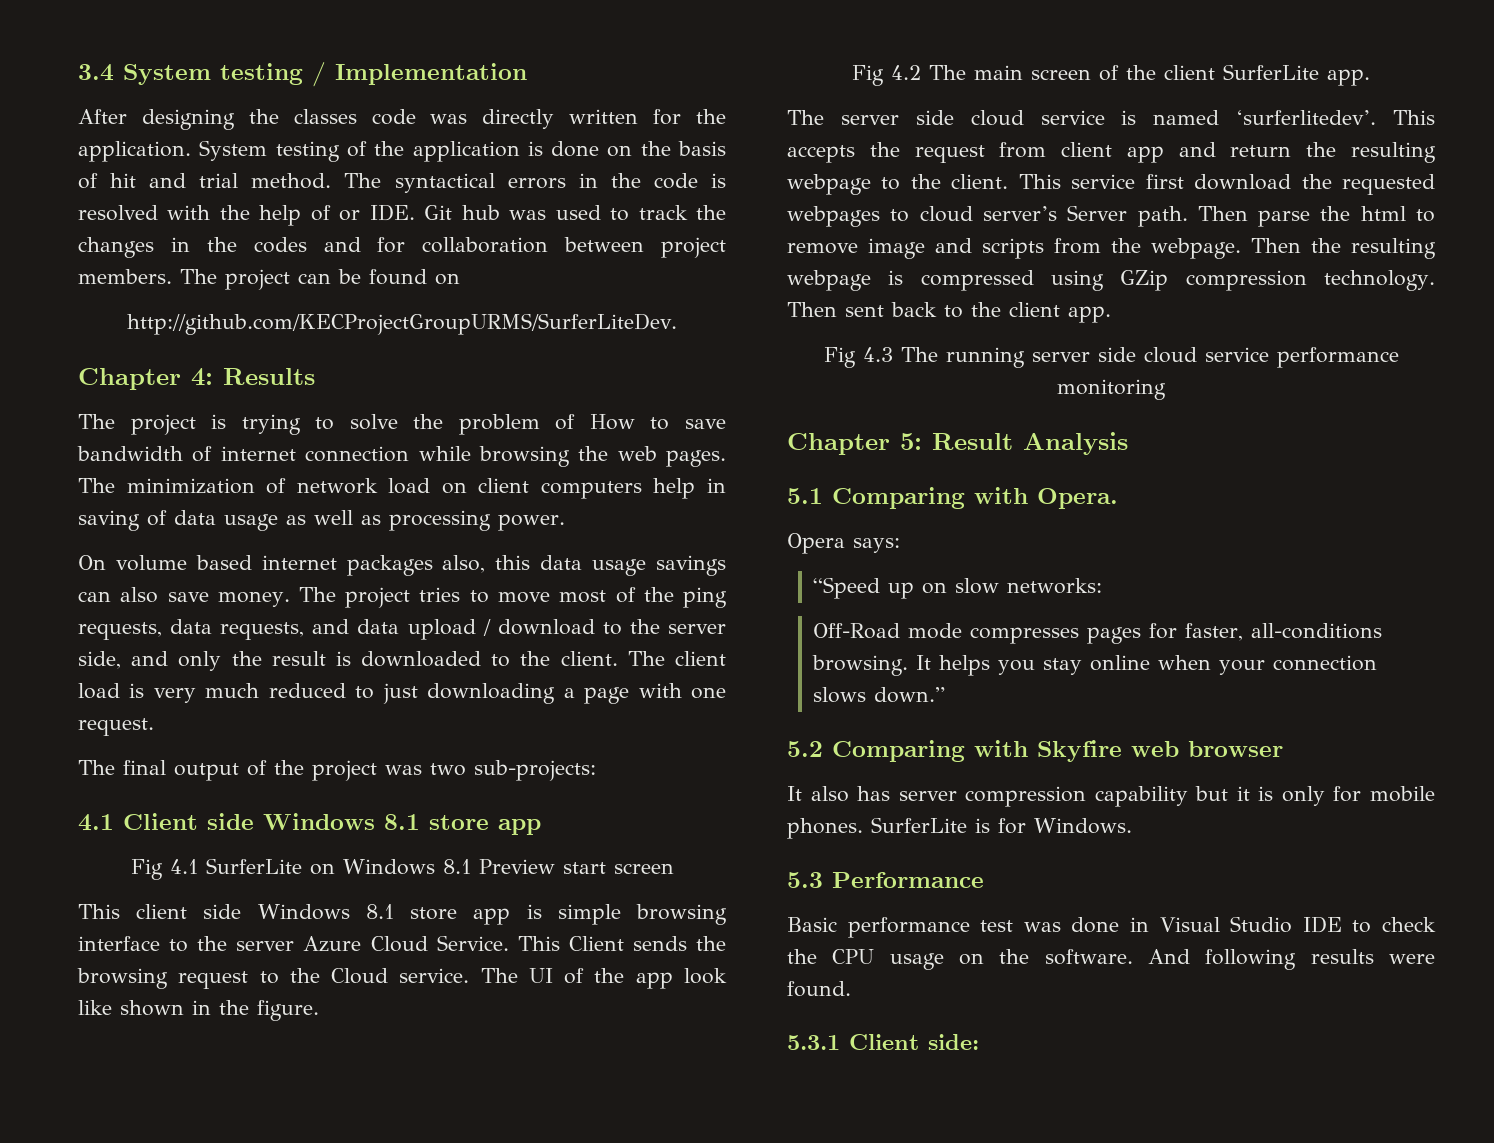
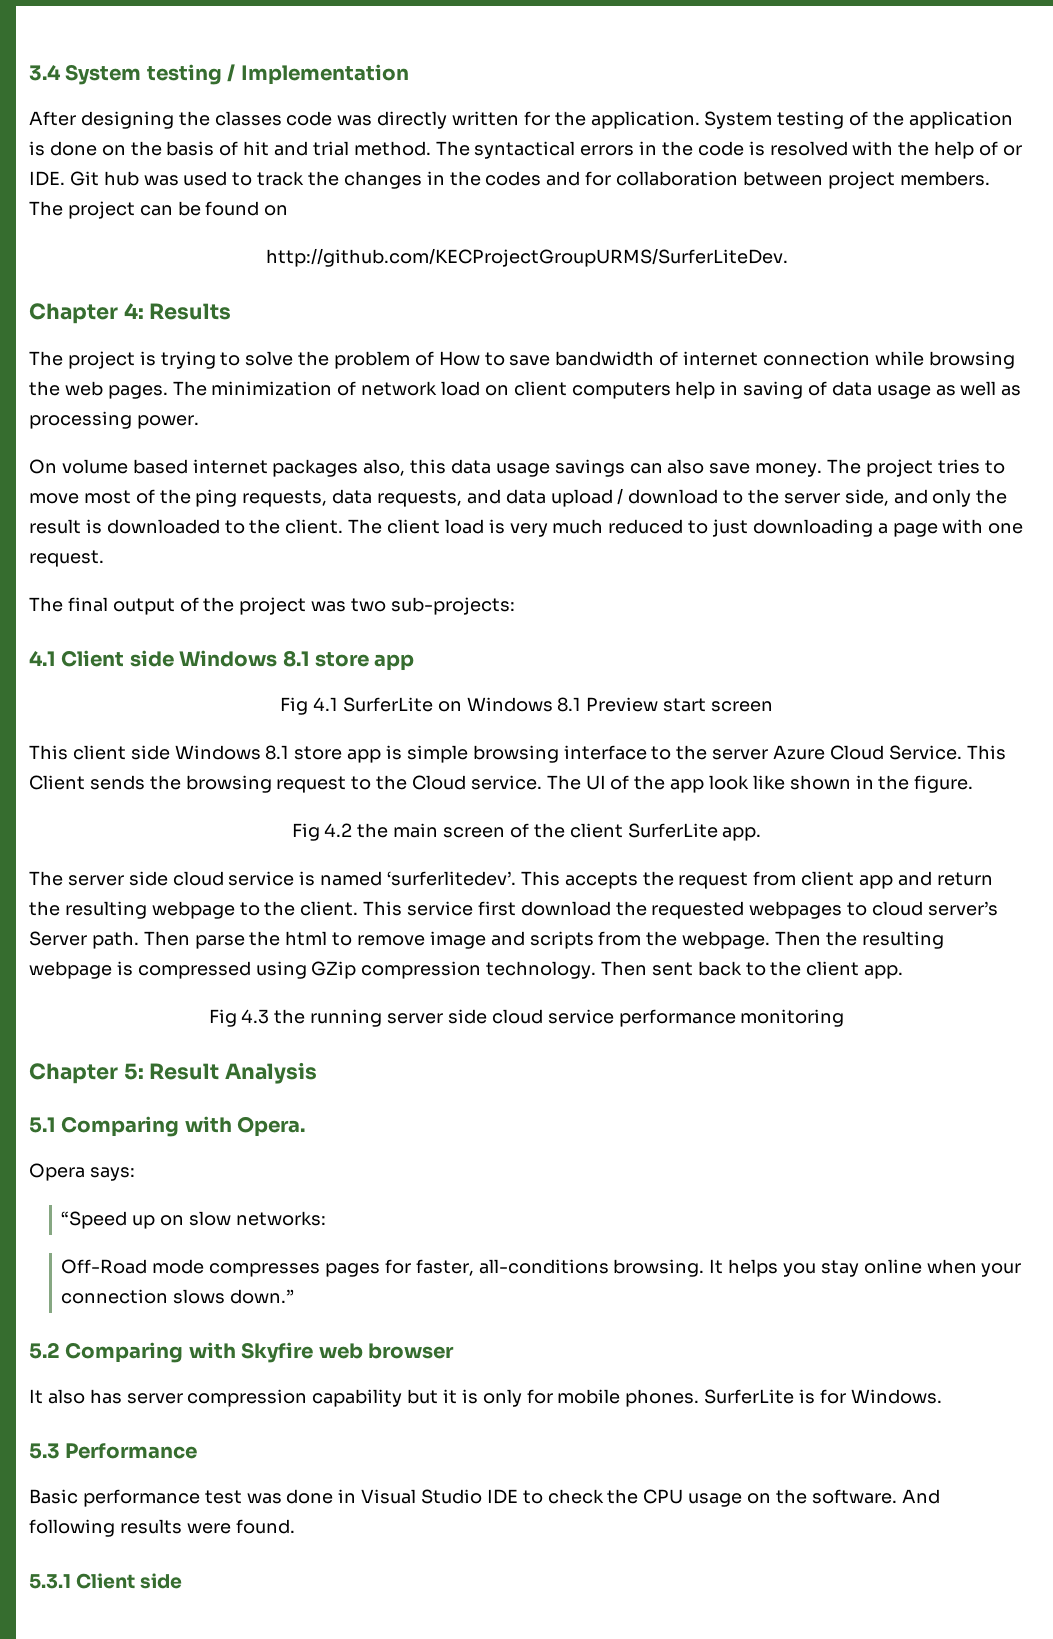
[929,65,966,80] The -> [357,823,389,838] the
[900,347,938,362] The -> [274,1009,306,1024] the
[928,1034,979,1050] side: -> [140,1573,183,1589] side

